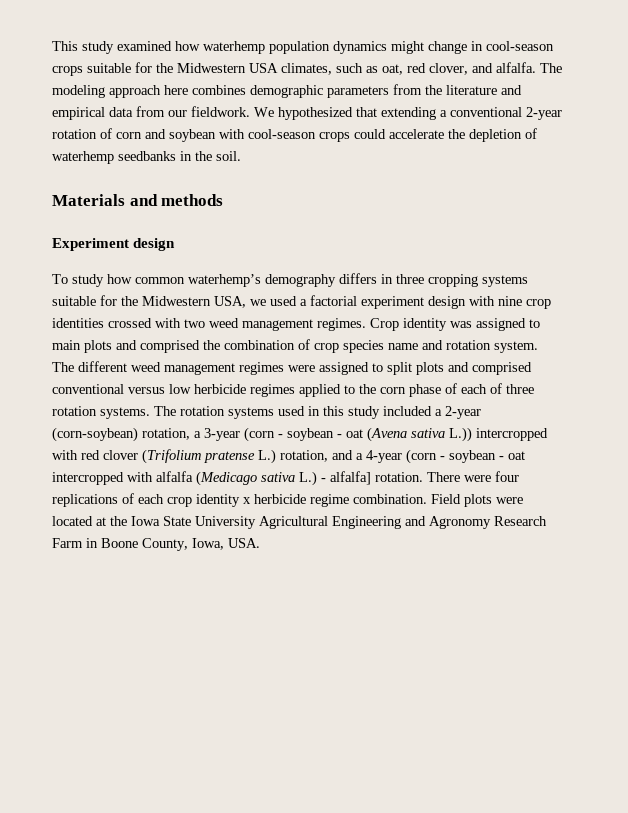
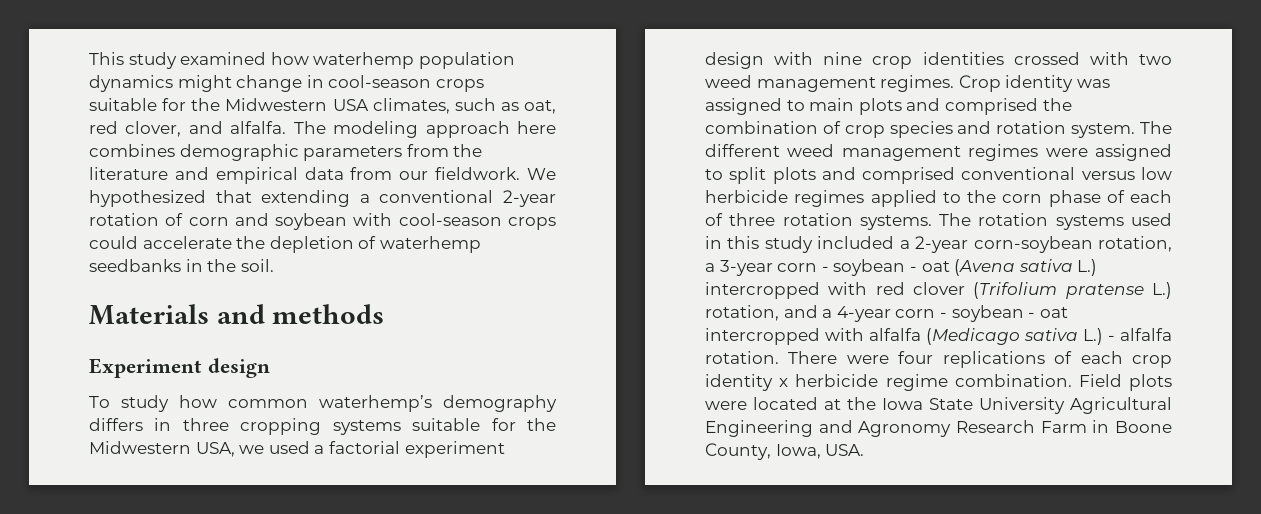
[388,343,418,350] name -> (953, 129) none
[52,427,138,442] (corn-soybean) -> [973,236,1093,253] corn-soybean
[244,427,275,442] (corn -> [777,263,818,272] corn
[449,427,472,442] L.)) -> [1077,259,1098,276] L.)
[406,449,437,464] (corn -> [895,309,936,318] corn
[330,471,371,485] alfalfa] -> [1120,328,1172,341] alfalfa

